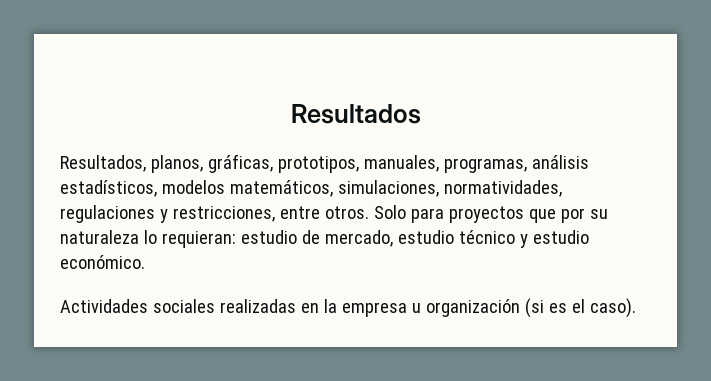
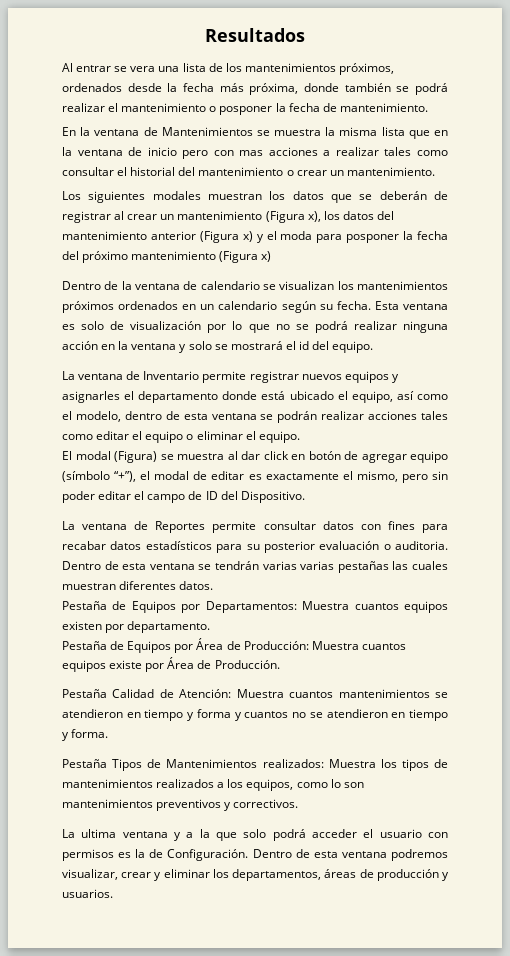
[60,154,589,173] [60,180,562,197] [60,205,608,223] [60,230,589,248] [60,255,145,269] [60,298,636,318] Resultados, planos, gráficas, prototipos, manuales, programas, análisis estadísticos, modelos matemáticos, simulaciones, normatividades, regulaciones y restricciones, entre otros. Solo para proyectos que por su naturaleza lo requieran: estudio de mercado, estudio técnico y estudio económico. // Actividades sociales realizadas en la empresa u organización (si es el caso). -> [62,63,394,75] [62,83,448,95] [62,103,428,115] [62,127,449,139] [62,147,448,159] [62,167,435,176] [62,191,448,203] [62,211,394,223] [62,231,448,243] [62,251,272,263] [62,281,448,290] [62,301,448,313] [62,321,448,333] [62,341,374,353] [62,371,399,383] [62,391,448,403] [62,411,448,423] [62,431,300,443] [62,451,448,463] [62,471,448,483] [62,491,305,503] [62,521,448,533] [62,541,448,553] [62,561,449,573] [62,581,214,590] [62,601,448,613] [62,621,211,633] [62,638,406,653] [62,657,280,672] [62,689,448,698] [62,709,448,721] [62,729,109,741] [62,759,448,771] [62,779,364,791] [62,799,299,811] [62,829,448,841] [62,849,448,861] [62,869,449,881] [62,889,113,898] Al entrar se vera una lista de los mantenimientos próximos, ordenados desde la fecha más próxima, donde también se podrá realizar el mantenimiento o posponer la fecha de mantenimiento. // En la ventana de Mantenimientos se muestra la misma lista que en la ventana de inicio pero con mas acciones a realizar tales como consultar el historial del mantenimiento o crear un mantenimiento. // Los siguientes modales muestran los datos que se deberán de registrar al crear un mantenimiento (Figura x), los datos del mantenimiento anterior (Figura x) y el moda para posponer la fecha del próximo mantenimiento (Figura x) // Dentro de la ventana de calendario se visualizan los mantenimientos próximos ordenados en un calendario según su fecha. Esta ventana es solo de visualización por lo que no se podrá realizar ninguna acción en la ventana y solo se mostrará el id del equipo. // La ventana de Inventario permite registrar nuevos equipos y asignarles el departamento donde está ubicado el equipo, así como el modelo, dentro de esta ventana se podrán realizar acciones tales como editar el equipo o eliminar el equipo. // El modal (Figura) se muestra al dar click en botón de agregar equipo (símbolo “+”), el modal de editar es exactamente el mismo, pero sin poder editar el campo de ID del Dispositivo. // La ventana de Reportes permite consultar datos con fines para recabar datos estadísticos para su posterior evaluación o auditoria. Dentro de esta ventana se tendrán varias varias pestañas las cuales muestran diferentes datos. // Pestaña de Equipos por Departamentos: Muestra cuantos equipos existen por departamento. // Pestaña de Equipos por Área de Producción: Muestra cuantos equipos existe por Área de Producción. // Pestaña Calidad de Atención: Muestra cuantos mantenimientos se atendieron en tiempo y forma y cuantos no se atendieron en tiempo y forma. // Pestaña Tipos de Mantenimientos realizados: Muestra los tipos de mantenimientos realizados a los equipos, como lo son mantenimientos preventivos y correctivos. // La ultima ventana y a la que solo podrá acceder el usuario con permisos es la de Configuración. Dentro de esta ventana podremos visualizar, crear y eliminar los departamentos, áreas de producción y usuarios.

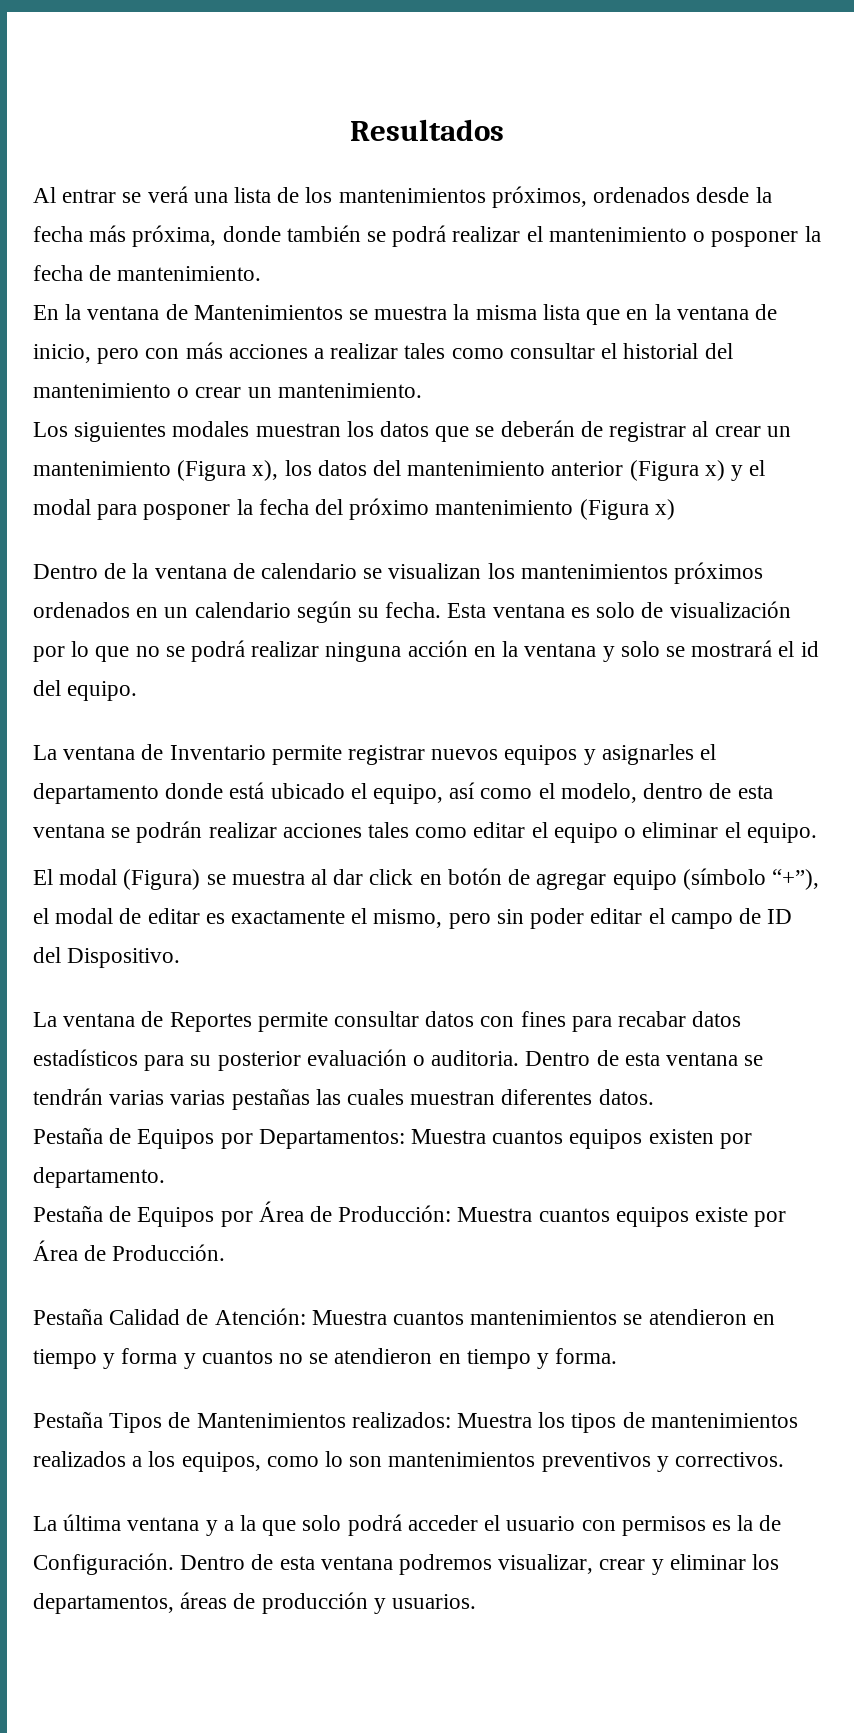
[130,66,156,72] vera -> [147,186,188,203] verá
[147,147,177,156] inicio -> [33,344,91,363] inicio,
[239,150,264,156] mas -> [185,342,223,359] más
[280,231,313,240] moda -> [33,499,91,515] modal
[81,829,117,838] ultima -> [63,1514,122,1531] última

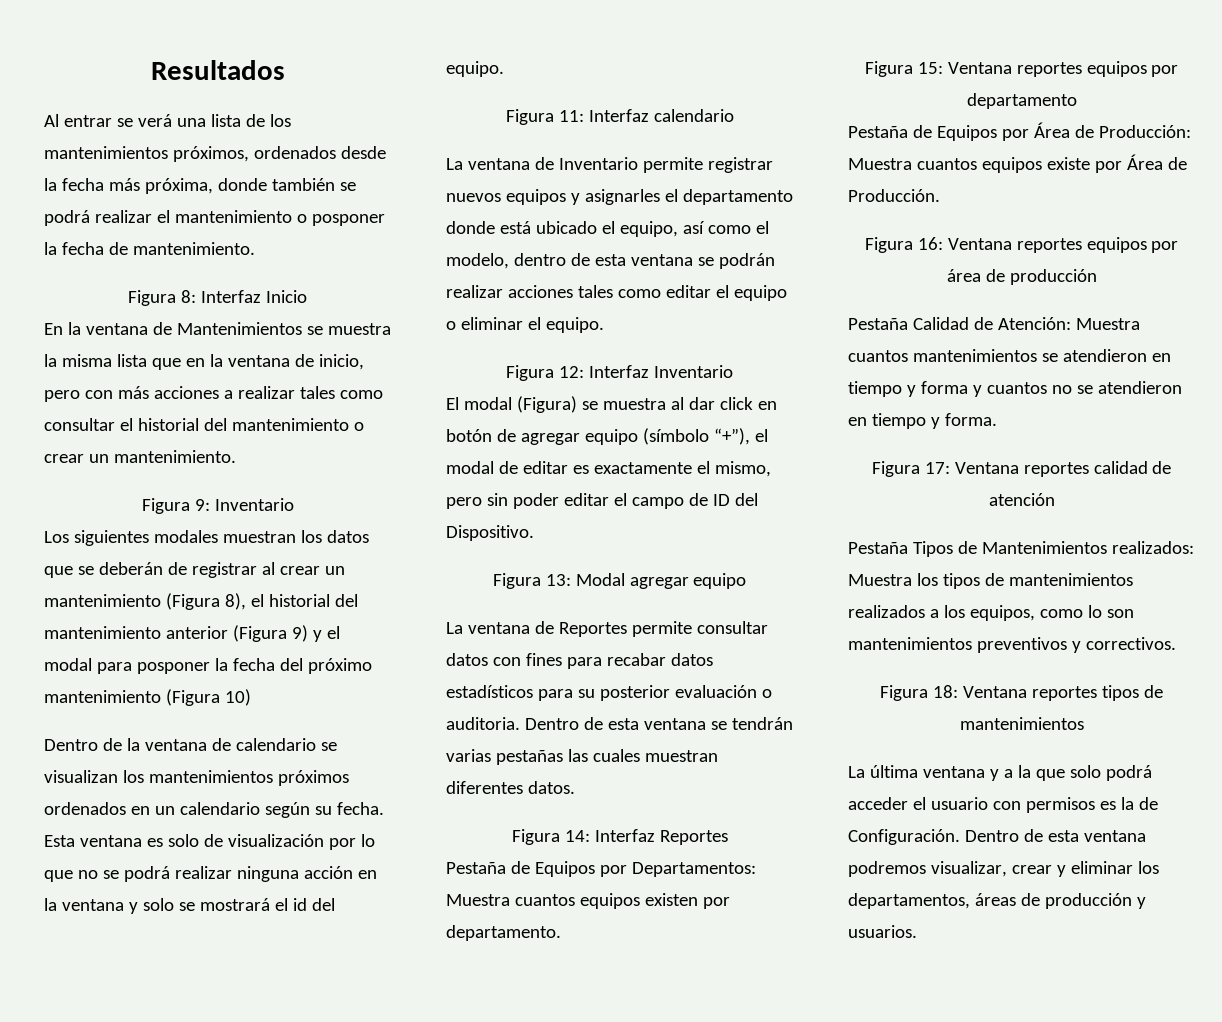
(262, 273) none -> [128,290,307,306] // Figura 8: Interfaz Inicio
(422, 390) none -> [141,498,294,514] // Figura 9: Inventario
[252,460,367,481] x), los datos -> [224,593,330,610] 8), el historial
[704,460,725,481] x) -> [291,625,308,642] 9)
[654,499,675,520] x) -> [224,689,251,706] 10)
(138, 691) none -> [505,109,734,125] // Figura 11: Interfaz calendario
(817, 833) none -> [506,365,733,381] // Figura 12: Interfaz Inventario
(181, 958) none -> [492,573,747,589] // Figura 13: Modal agregar equipo
[170,1090,226,1105] varias -> (491, 755) none
(654, 1097) none -> [511,829,728,845] // Figura 14: Interfaz Reportes
(165, 1177) none -> [864,61,1179,77] [966,93,1077,109] // Figura 15: Ventana reportes equipos por departamento
(226, 1252) none -> [864,237,1179,253] [946,269,1097,285] // Figura 16: Ventana reportes equipos por área de producción
(618, 1356) none -> [871,461,1172,477] [988,493,1055,506] // Figura 17: Ventana reportes calidad de atención
(785, 1459) none -> [880,685,1163,701] [959,717,1084,730] // Figura 18: Ventana reportes tipos de mantenimientos

